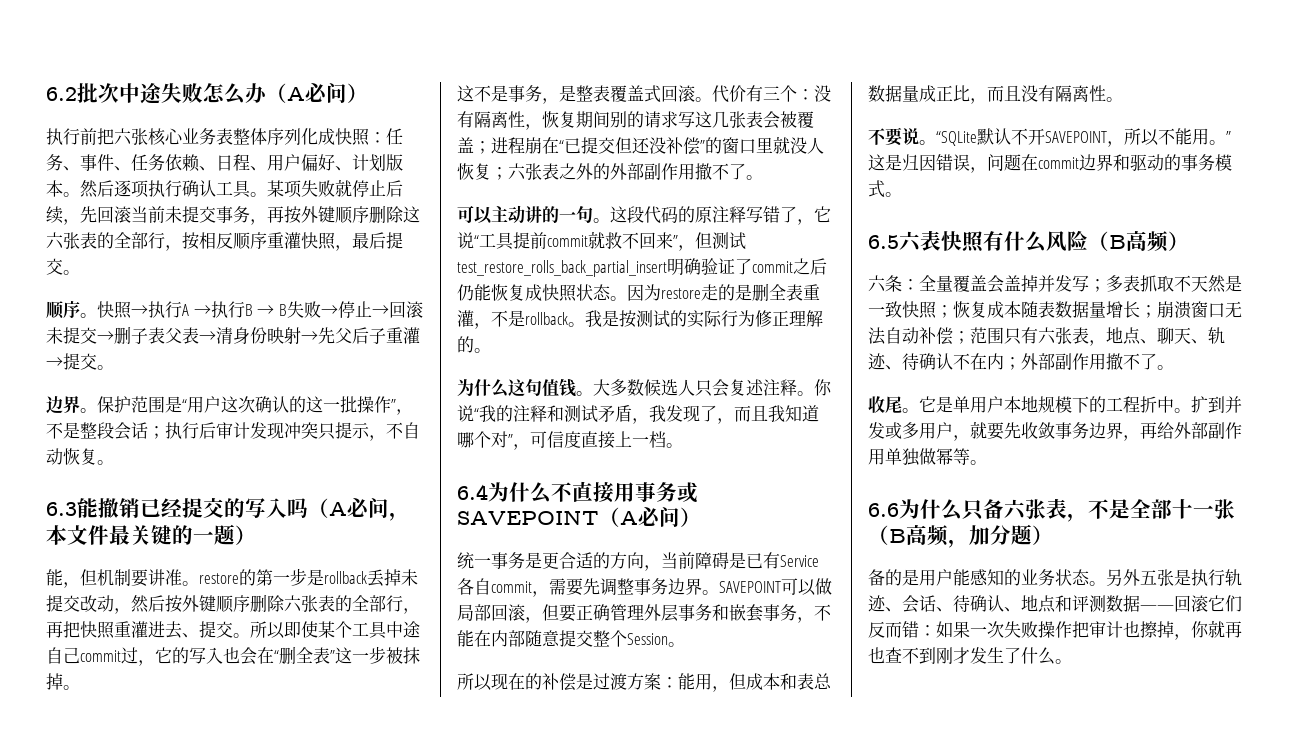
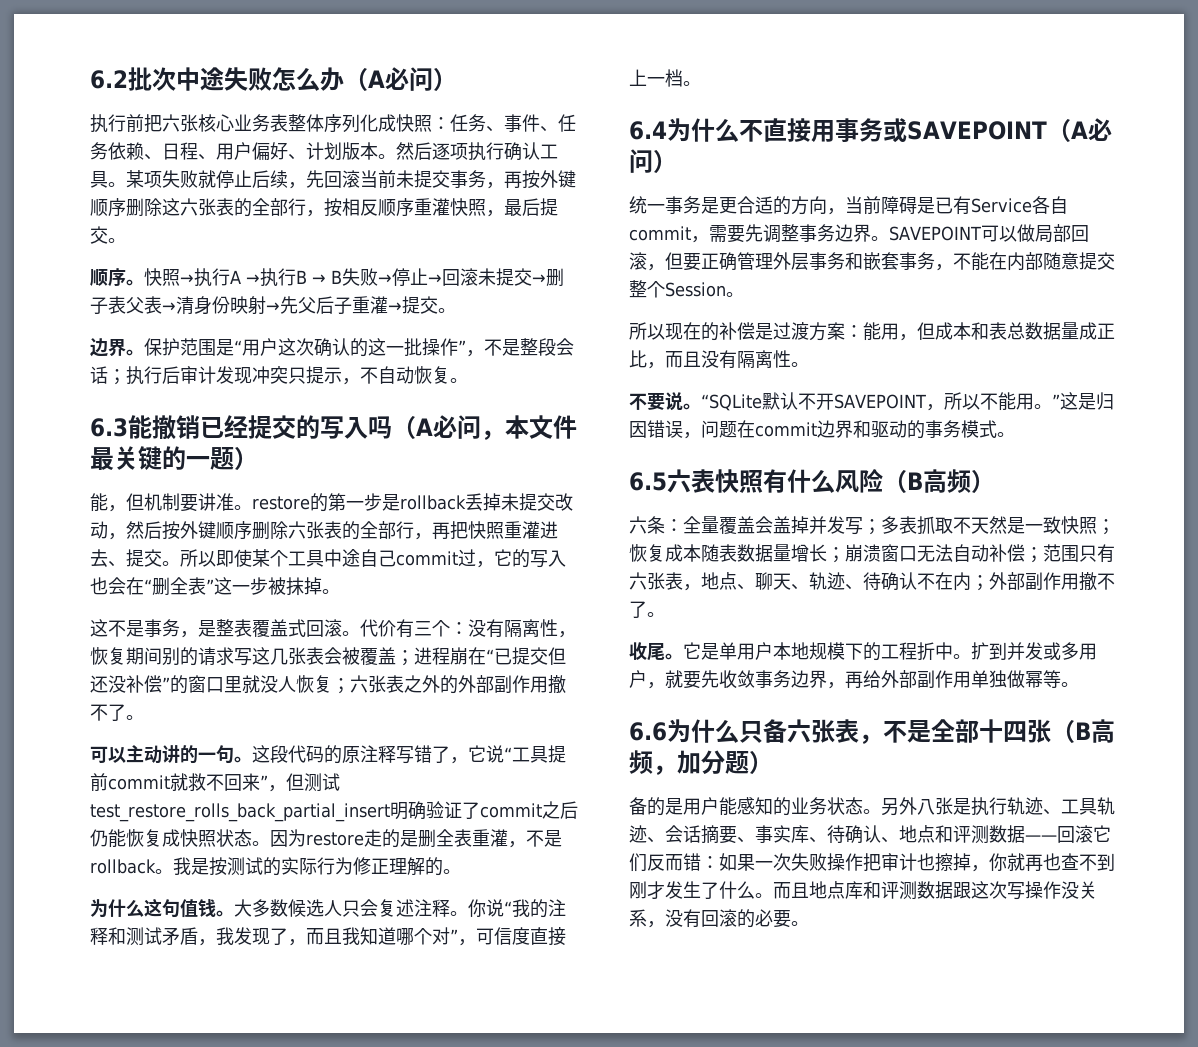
[1193,505,1214,517] 一 -> [1003,721,1027,742] 四
[1140,570,1157,585] 五 -> [917,799,935,815] 八
[902,595,936,613] 会话 -> [1061,797,1115,815] [629,825,809,844] 工具轨迹、会话摘要、事实库
(1072, 661) none -> [773,881,1097,900] [629,909,809,928] 而且地点库和评测数据跟这次写操作没关系，没有回滚的必要。

